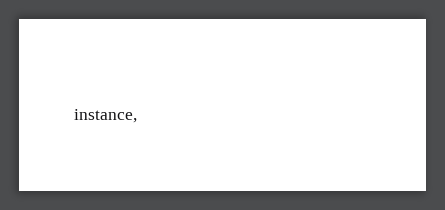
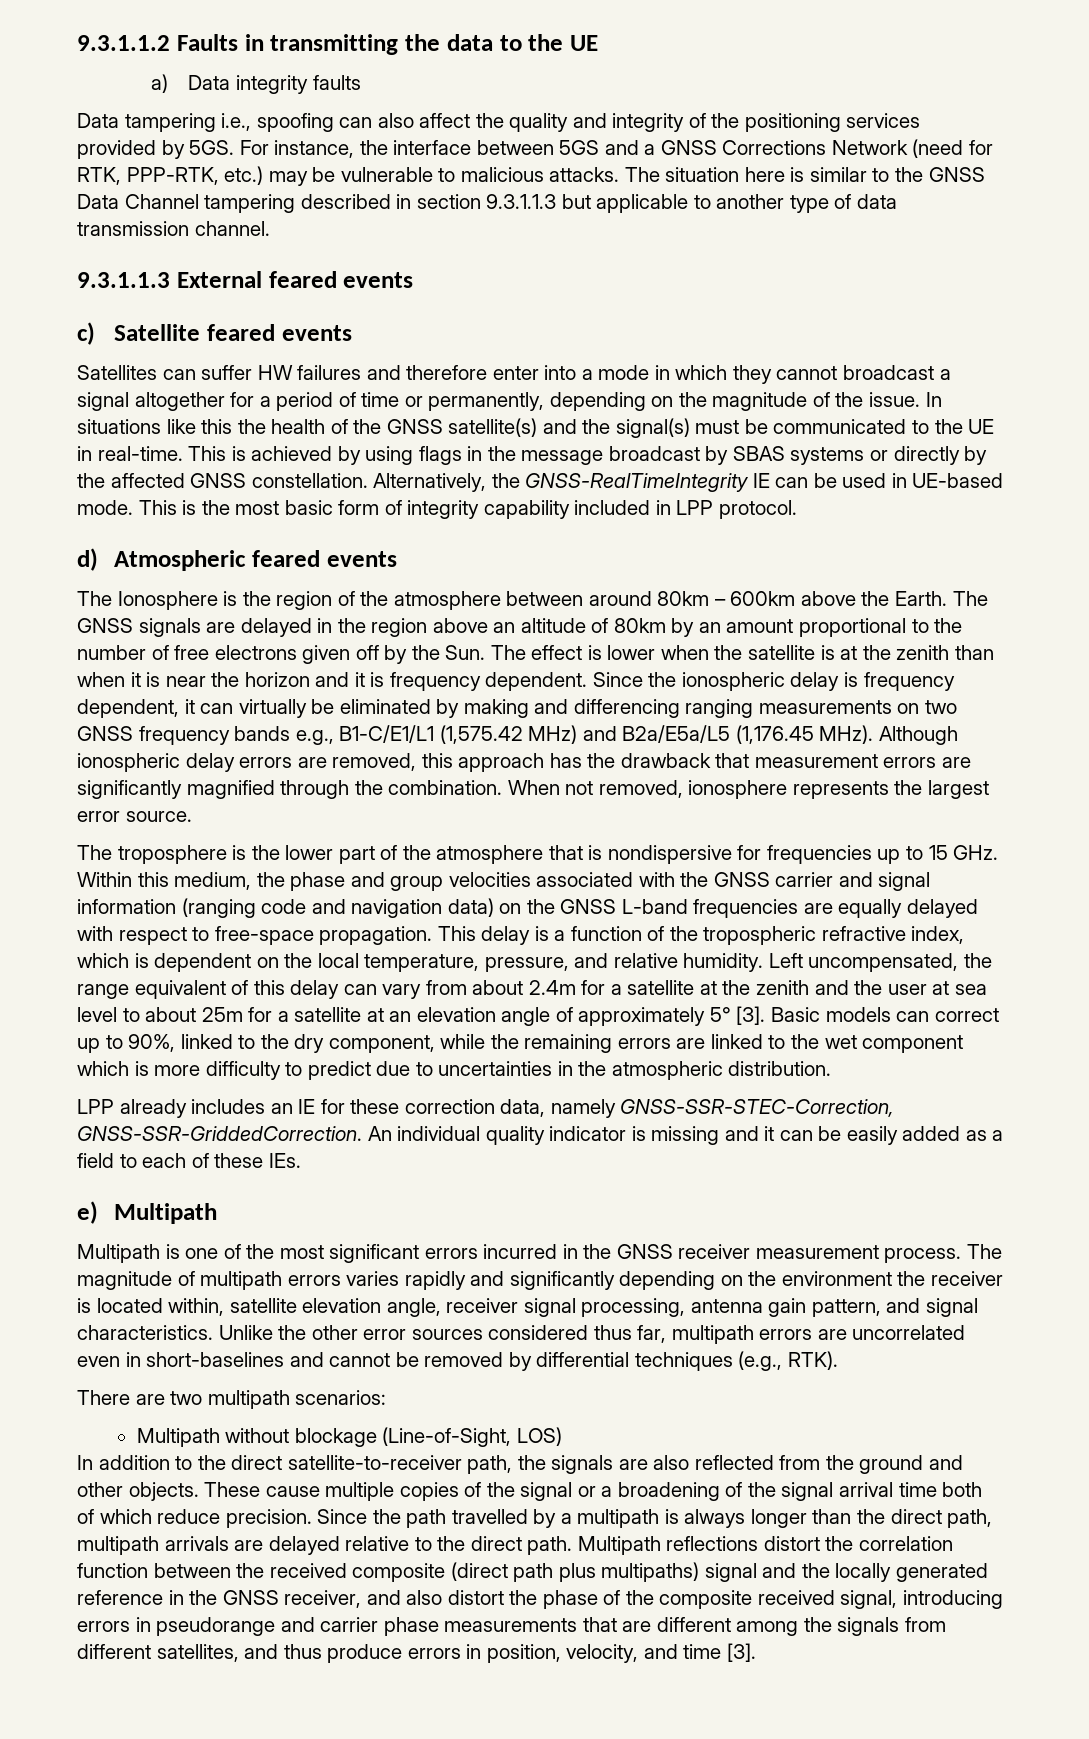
[74,109,137,123] instance, -> [77,34,598,55] [151,74,361,94] [77,113,921,132] [77,139,994,159] [77,166,985,186] [77,194,897,213] [77,221,270,236] [77,271,414,288] [77,322,352,345] [77,365,951,384] [77,392,942,411] [77,418,995,438] [77,446,988,465] [77,473,1004,492] [77,500,797,519] [77,548,397,571] [77,591,988,610] [77,618,963,637] [77,645,994,664] [77,672,955,691] [77,699,957,718] [77,725,958,745] [77,753,971,772] [77,780,989,799] [77,811,192,822] [77,845,999,864] [77,872,931,891] [77,898,978,918] [77,926,965,945] [77,953,992,972] [77,980,987,999] [77,1006,999,1026] [77,1034,964,1053] [77,1061,832,1080] [77,1099,895,1118] [77,1126,1004,1145] [77,1153,301,1168] [77,1201,218,1224] [77,1244,1003,1263] [77,1271,1003,1290] [77,1298,978,1317] [77,1325,966,1344] [77,1351,838,1371] [77,1390,387,1409] [136,1427,562,1447] [77,1455,964,1474] [77,1482,983,1501] [77,1509,993,1528] [77,1536,953,1555] [77,1562,988,1582] [77,1590,1004,1609] [77,1617,946,1636] [77,1643,756,1663] 9.3.1.1.2 Faults in transmitting the data to the UE // a) Data integrity faults // Data tampering i.e., spoofing can also affect the quality and integrity of the positioning services provided by 5GS. For instance, the interface between 5GS and a GNSS Corrections Network (need for RTK, PPP-RTK, etc.) may be vulnerable to malicious attacks. The situation here is similar to the GNSS Data Channel tampering described in section 9.3.1.1.3 but applicable to another type of data transmission channel. // 9.3.1.1.3 External feared events // c) Satellite feared events // Satellites can suffer HW failures and therefore enter into a mode in which they cannot broadcast a signal altogether for a period of time or permanently, depending on the magnitude of the issue. In situations like this the health of the GNSS satellite(s) and the signal(s) must be communicated to the UE in real-time. This is achieved by using flags in the message broadcast by SBAS systems or directly by the affected GNSS constellation. Alternatively, the GNSS-RealTimeIntegrity IE can be used in UE-based mode. This is the most basic form of integrity capability included in LPP protocol. // d) Atmospheric feared events // The Ionosphere is the region of the atmosphere between around 80km – 600km above the Earth. The GNSS signals are delayed in the region above an altitude of 80km by an amount proportional to the number of free electrons given off by the Sun. The effect is lower when the satellite is at the zenith than when it is near the horizon and it is frequency dependent. Since the ionospheric delay is frequency dependent, it can virtually be eliminated by making and differencing ranging measurements on two GNSS frequency bands e.g., B1-C/E1/L1 (1,575.42 MHz) and B2a/E5a/L5 (1,176.45 MHz). Although ionospheric delay errors are removed, this approach has the drawback that measurement errors are significantly magnified through the combination. When not removed, ionosphere represents the largest error source. // The troposphere is the lower part of the atmosphere that is nondispersive for frequencies up to 15 GHz. Within this medium, the phase and group velocities associated with the GNSS carrier and signal information (ranging code and navigation data) on the GNSS L-band frequencies are equally delayed with respect to free-space propagation. This delay is a function of the tropospheric refractive index, which is dependent on the local temperature, pressure, and relative humidity. Left uncompensated, the range equivalent of this delay can vary from about 2.4m for a satellite at the zenith and the user at sea level to about 25m for a satellite at an elevation angle of approximately 5° [3]. Basic models can correct up to 90%, linked to the dry component, while the remaining errors are linked to the wet component which is more difficulty to predict due to uncertainties in the atmospheric distribution. // LPP already includes an IE for these correction data, namely GNSS-SSR-STEC-Correction, GNSS-SSR-GriddedCorrection. An individual quality indicator is missing and it can be easily added as a field to each of these IEs. // e) Multipath // Multipath is one of the most significant errors incurred in the GNSS receiver measurement process. The magnitude of multipath errors varies rapidly and significantly depending on the environment the receiver is located within, satellite elevation angle, receiver signal processing, antenna gain pattern, and signal characteristics. Unlike the other error sources considered thus far, multipath errors are uncorrelated even in short-baselines and cannot be removed by differential techniques (e.g., RTK). // There are two multipath scenarios: // Multipath without blockage (Line-of-Sight, LOS) // In addition to the direct satellite-to-receiver path, the signals are also reflected from the ground and other objects. These cause multiple copies of the signal or a broadening of the signal arrival time both of which reduce precision. Since the path travelled by a multipath is always longer than the direct path, multipath arrivals are delayed relative to the direct path. Multipath reflections distort the correlation function between the received composite (direct path plus multipaths) signal and the locally generated reference in the GNSS receiver, and also distort the phase of the composite received signal, introducing errors in pseudorange and carrier phase measurements that are different among the signals from different satellites, and thus produce errors in position, velocity, and time [3].

